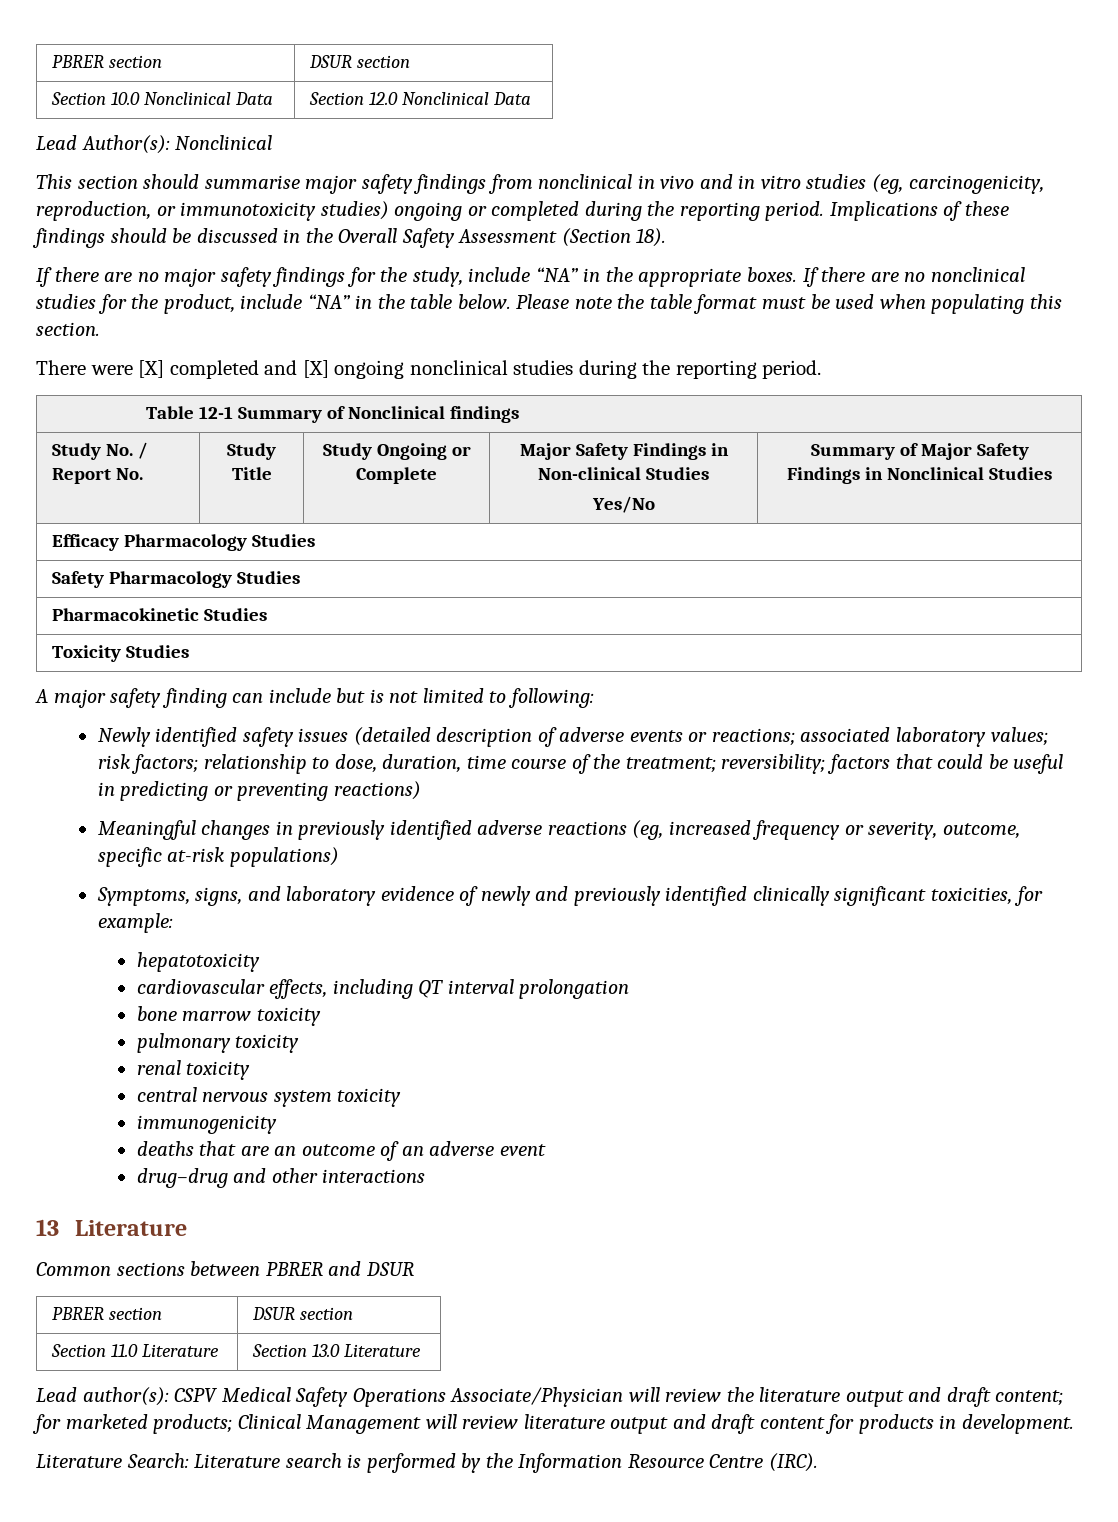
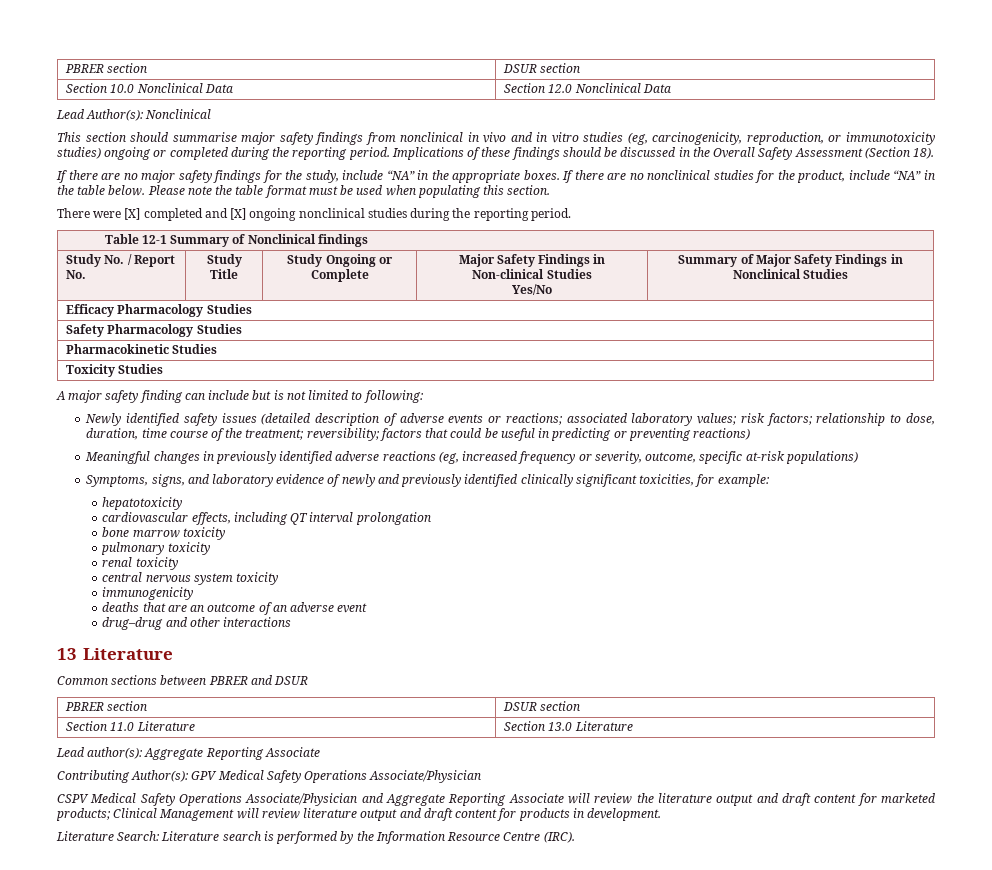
(169, 1396) none -> [144,747,320,760] [57,770,482,783] Aggregate Reporting Associate // Contributing Author(s): GPV Medical Safety Operations Associate/Physician //
(624, 1397) none -> [361,793,564,806] and Aggregate Reporting Associate
[995,1390,1064,1406] content; -> [814,794,857,803] content

